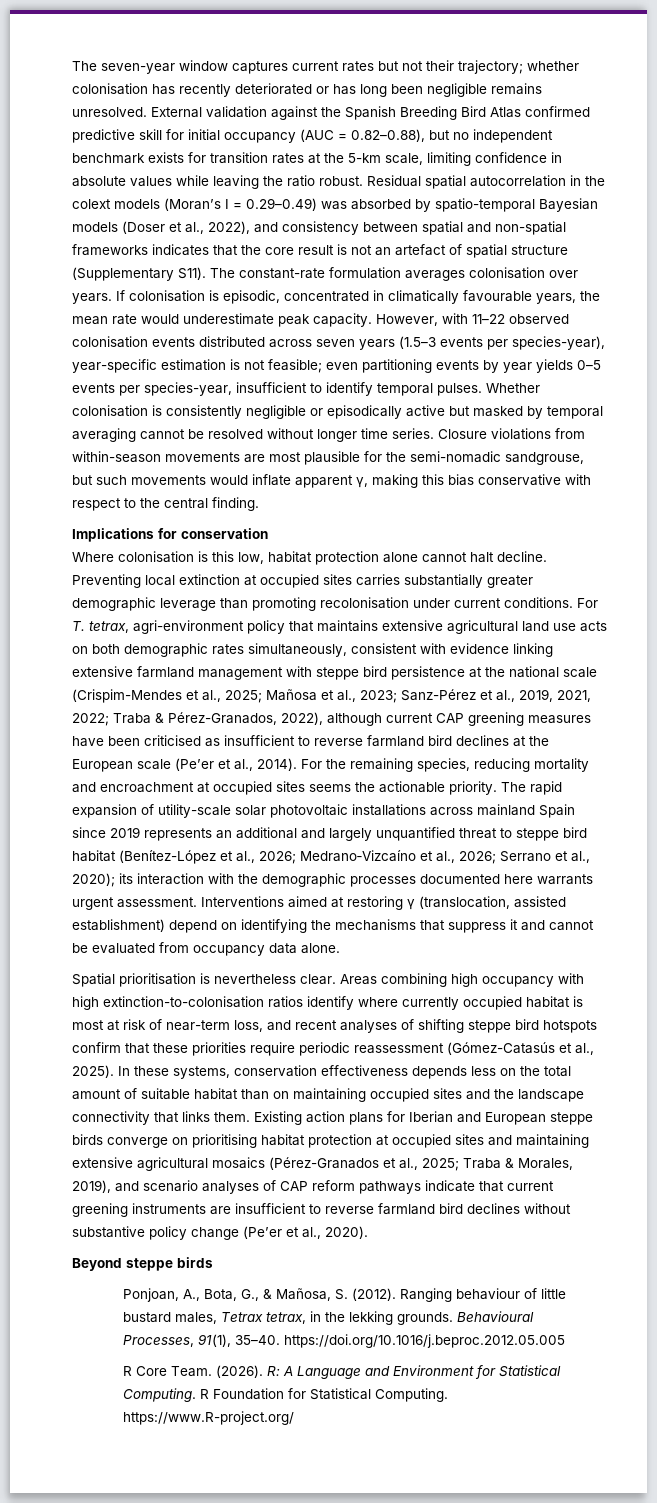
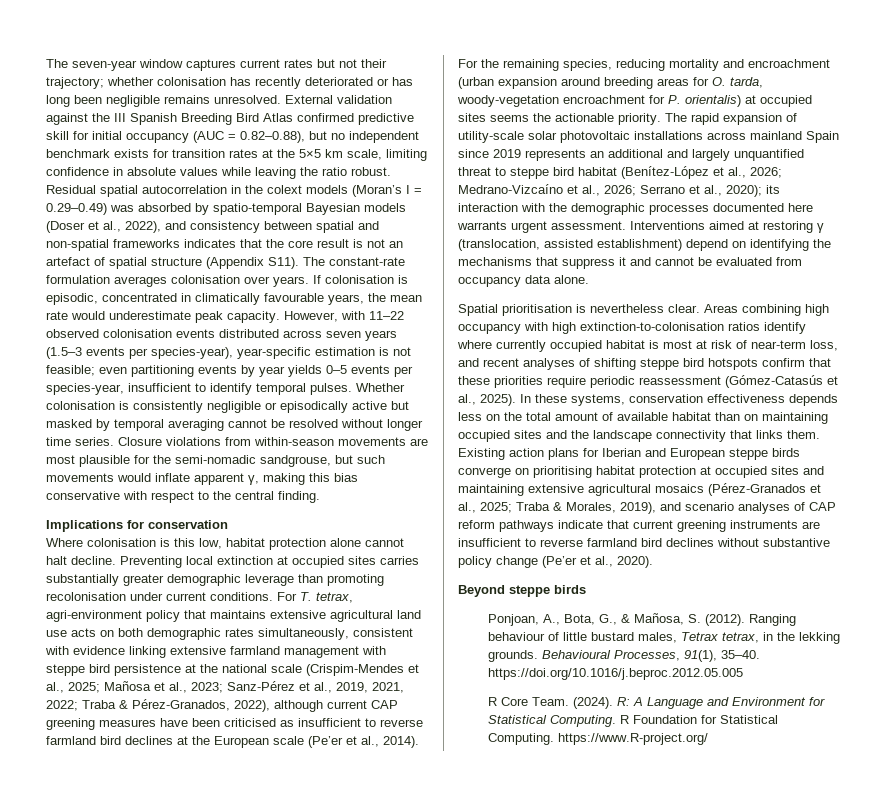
(341, 112) none -> [114,113,126,122] III
[348,153,381,163] 5-km -> [299,149,343,158] 5×5 km
[72,267,174,281] (Supplementary -> [206,257,264,269] (Appendix
(194, 787) none -> [458,77,763,89] [457,95,741,107] (urban expansion around breeding areas for O. tarda, woody-vegetation encroachment for P. orientalis)
[141,1088,190,1100] suitable -> [617,412,668,421] available
[215,1365,263,1378] (2026). -> [572,697,613,709] (2024).

